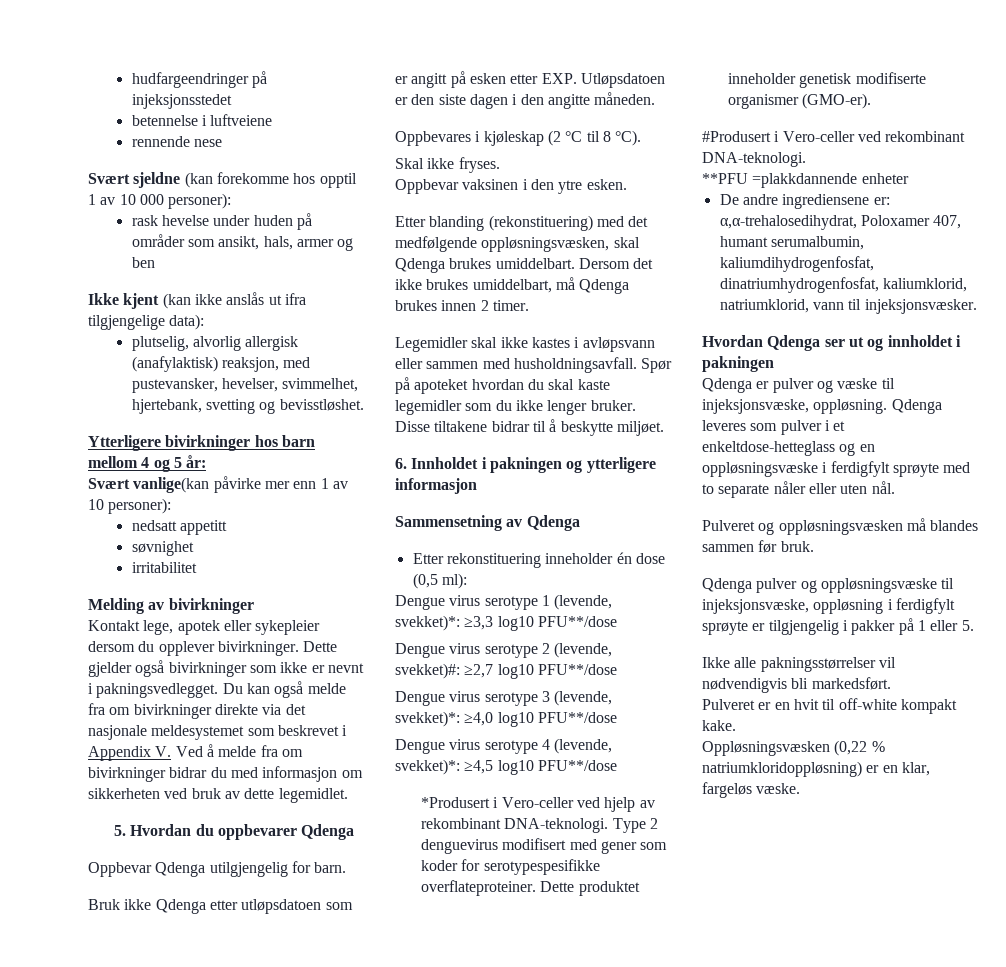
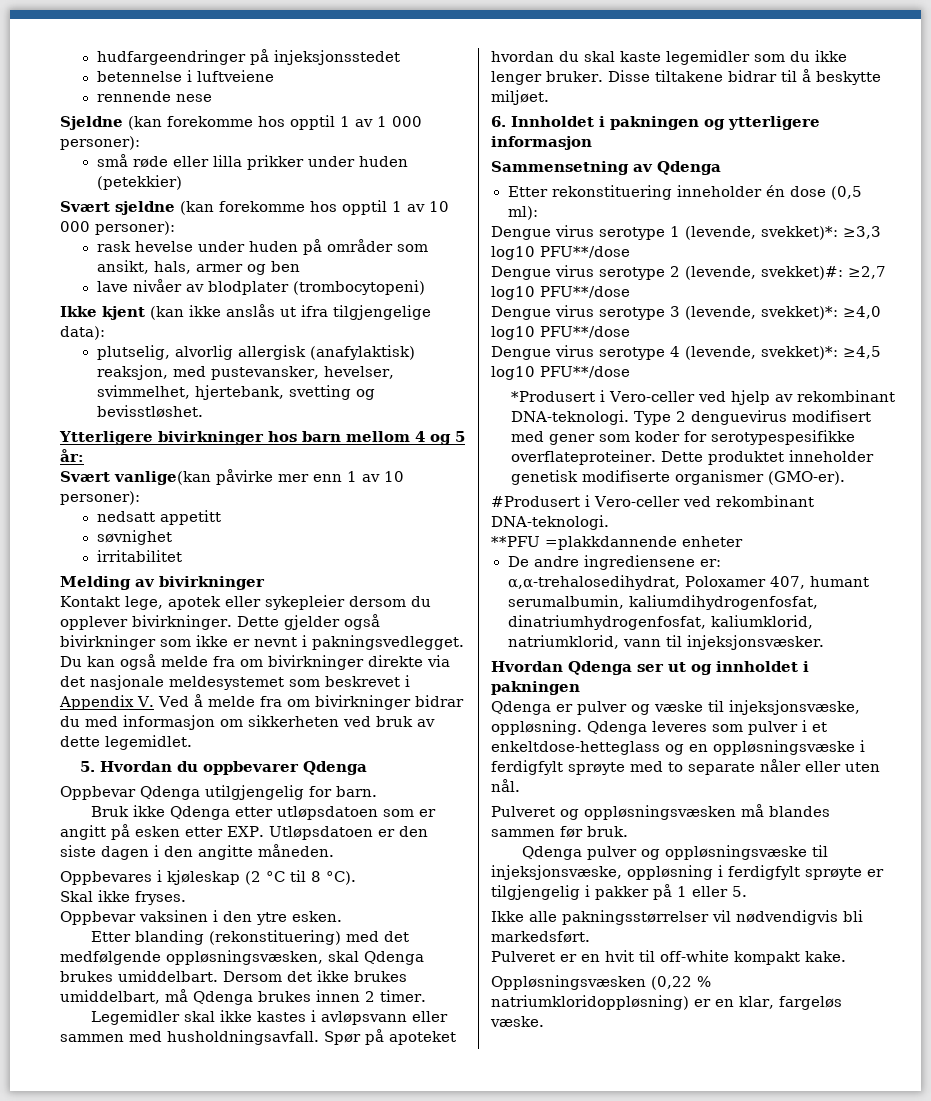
(222, 143) none -> [60,115,422,130] [60,136,140,150] [96,154,408,170] [96,175,182,190] // Sjeldne (kan forekomme hos opptil 1 av 1 000 personer): // små røde eller lilla prikker under huden (petekkier)
(155, 262) none -> [96,279,425,295] // lave nivåer av blodplater (trombocytopeni)

